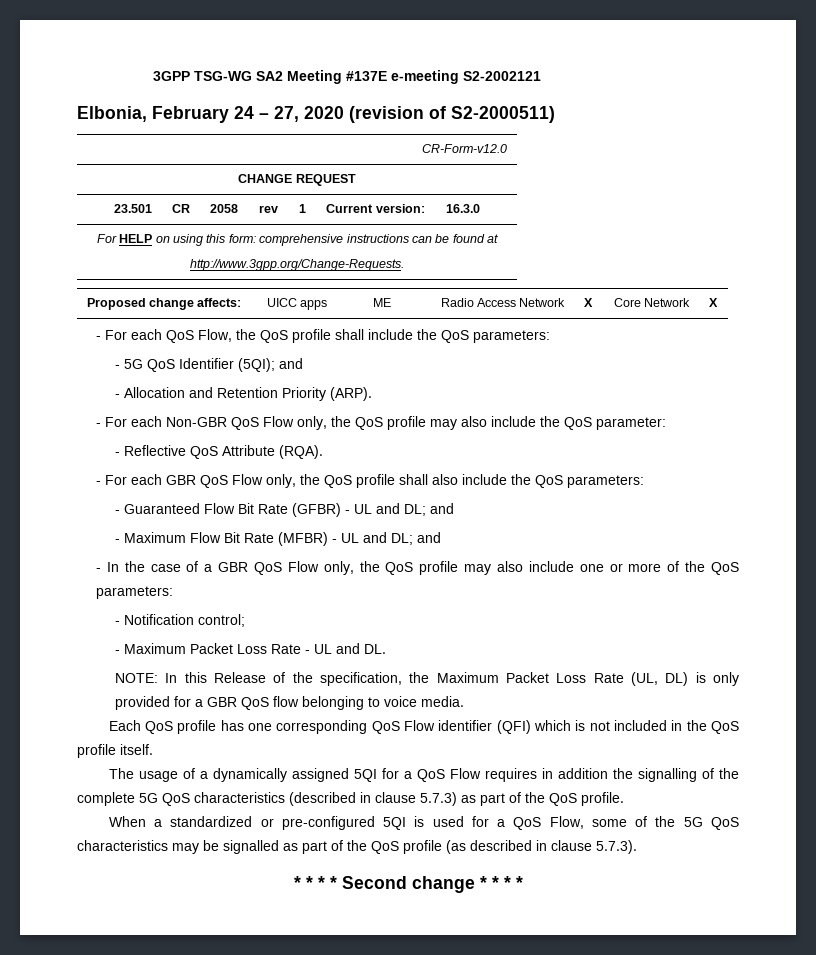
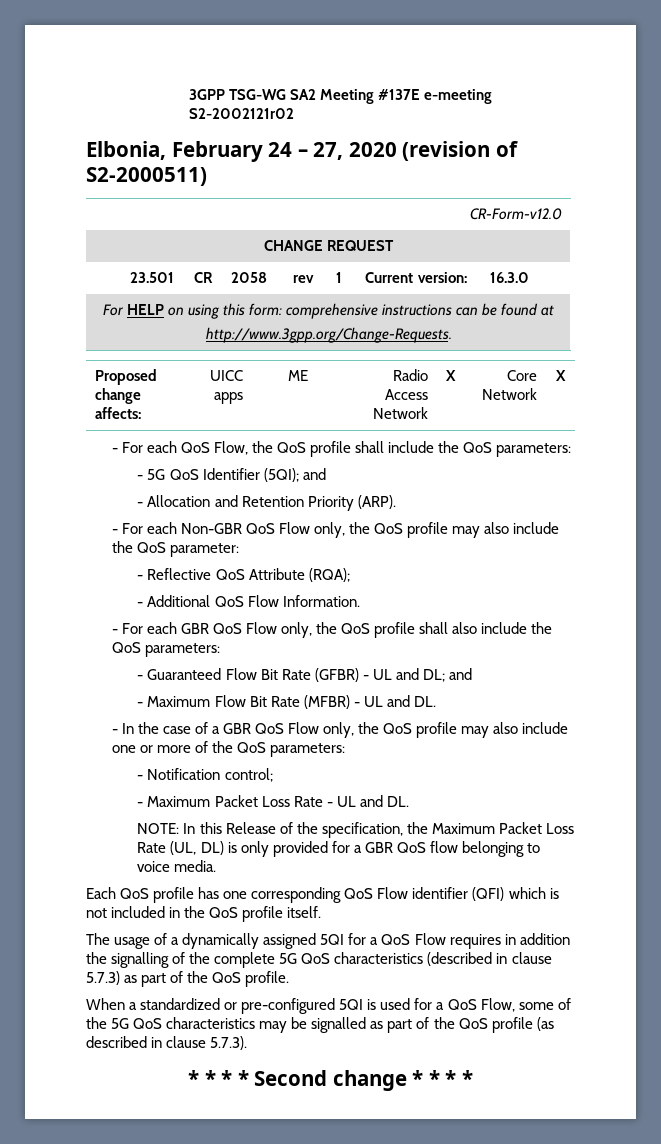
[463,71,542,81] S2-2002121 -> [188,108,294,119] S2-2002121r02
[279,445,324,459] (RQA). -> [308,568,350,582] [137,595,360,607] (RQA); // - Additional QoS Flow Information.
[391,532,442,545] DL; and -> [413,696,436,707] DL.

